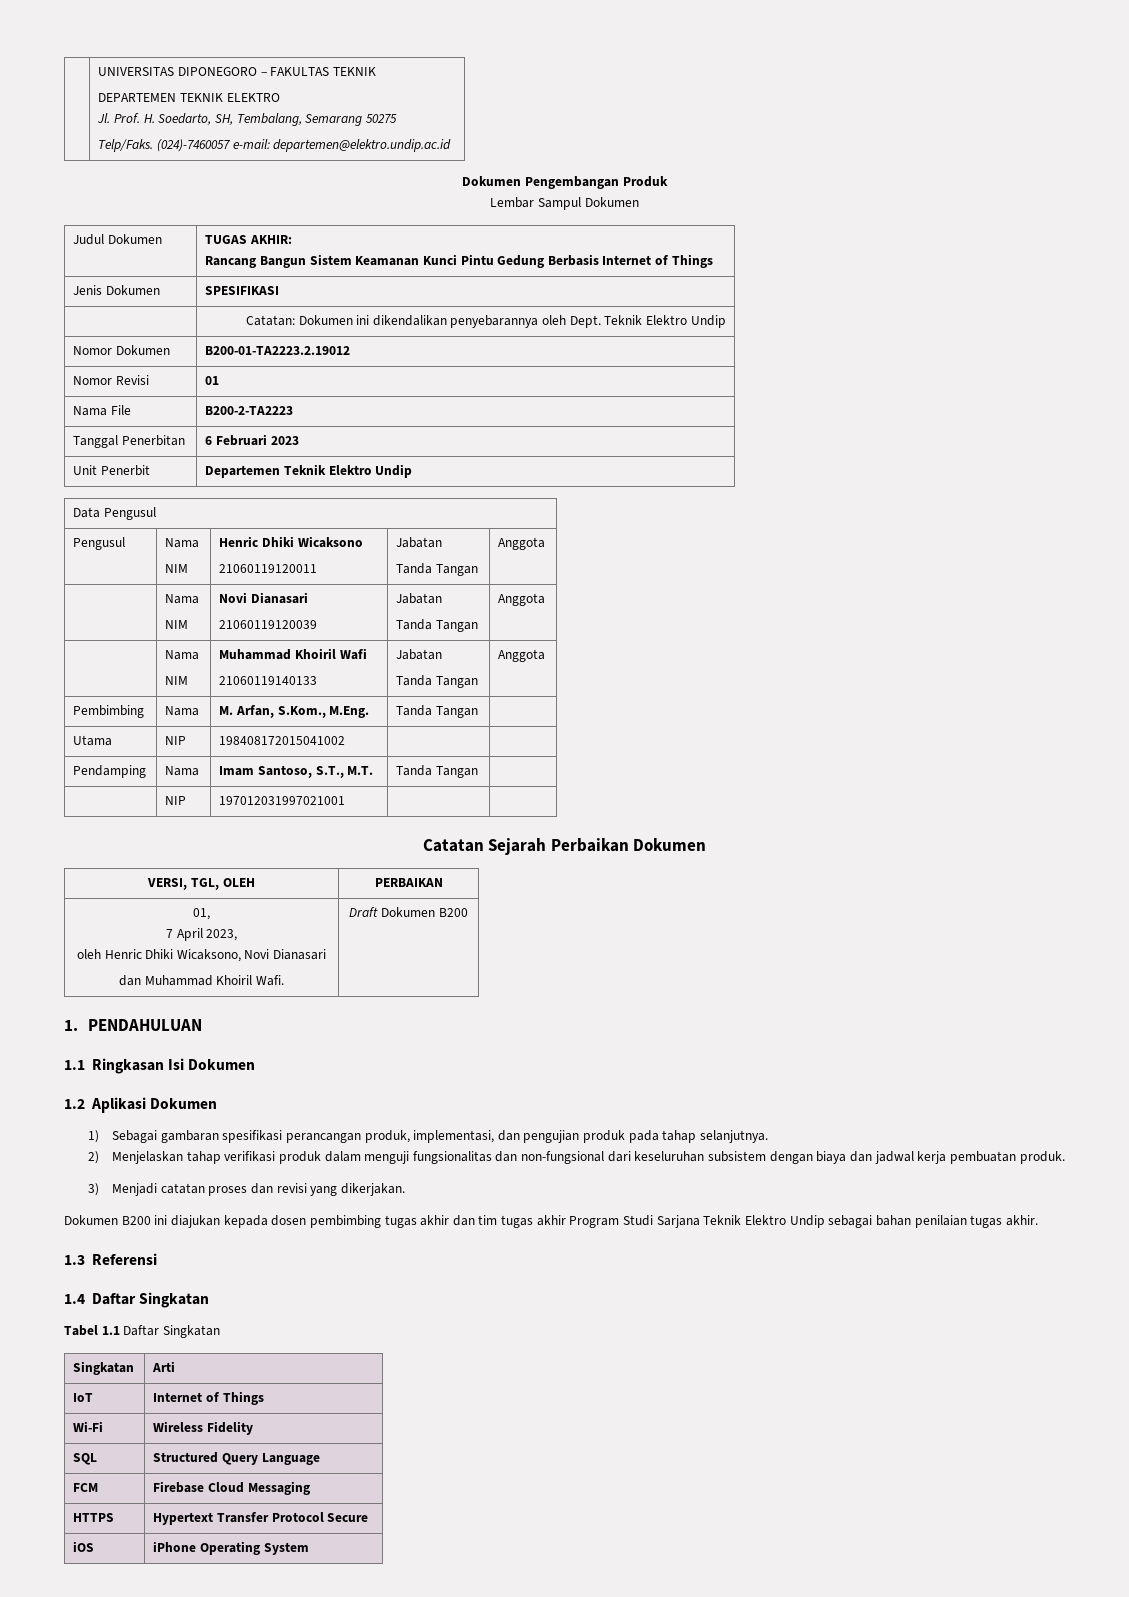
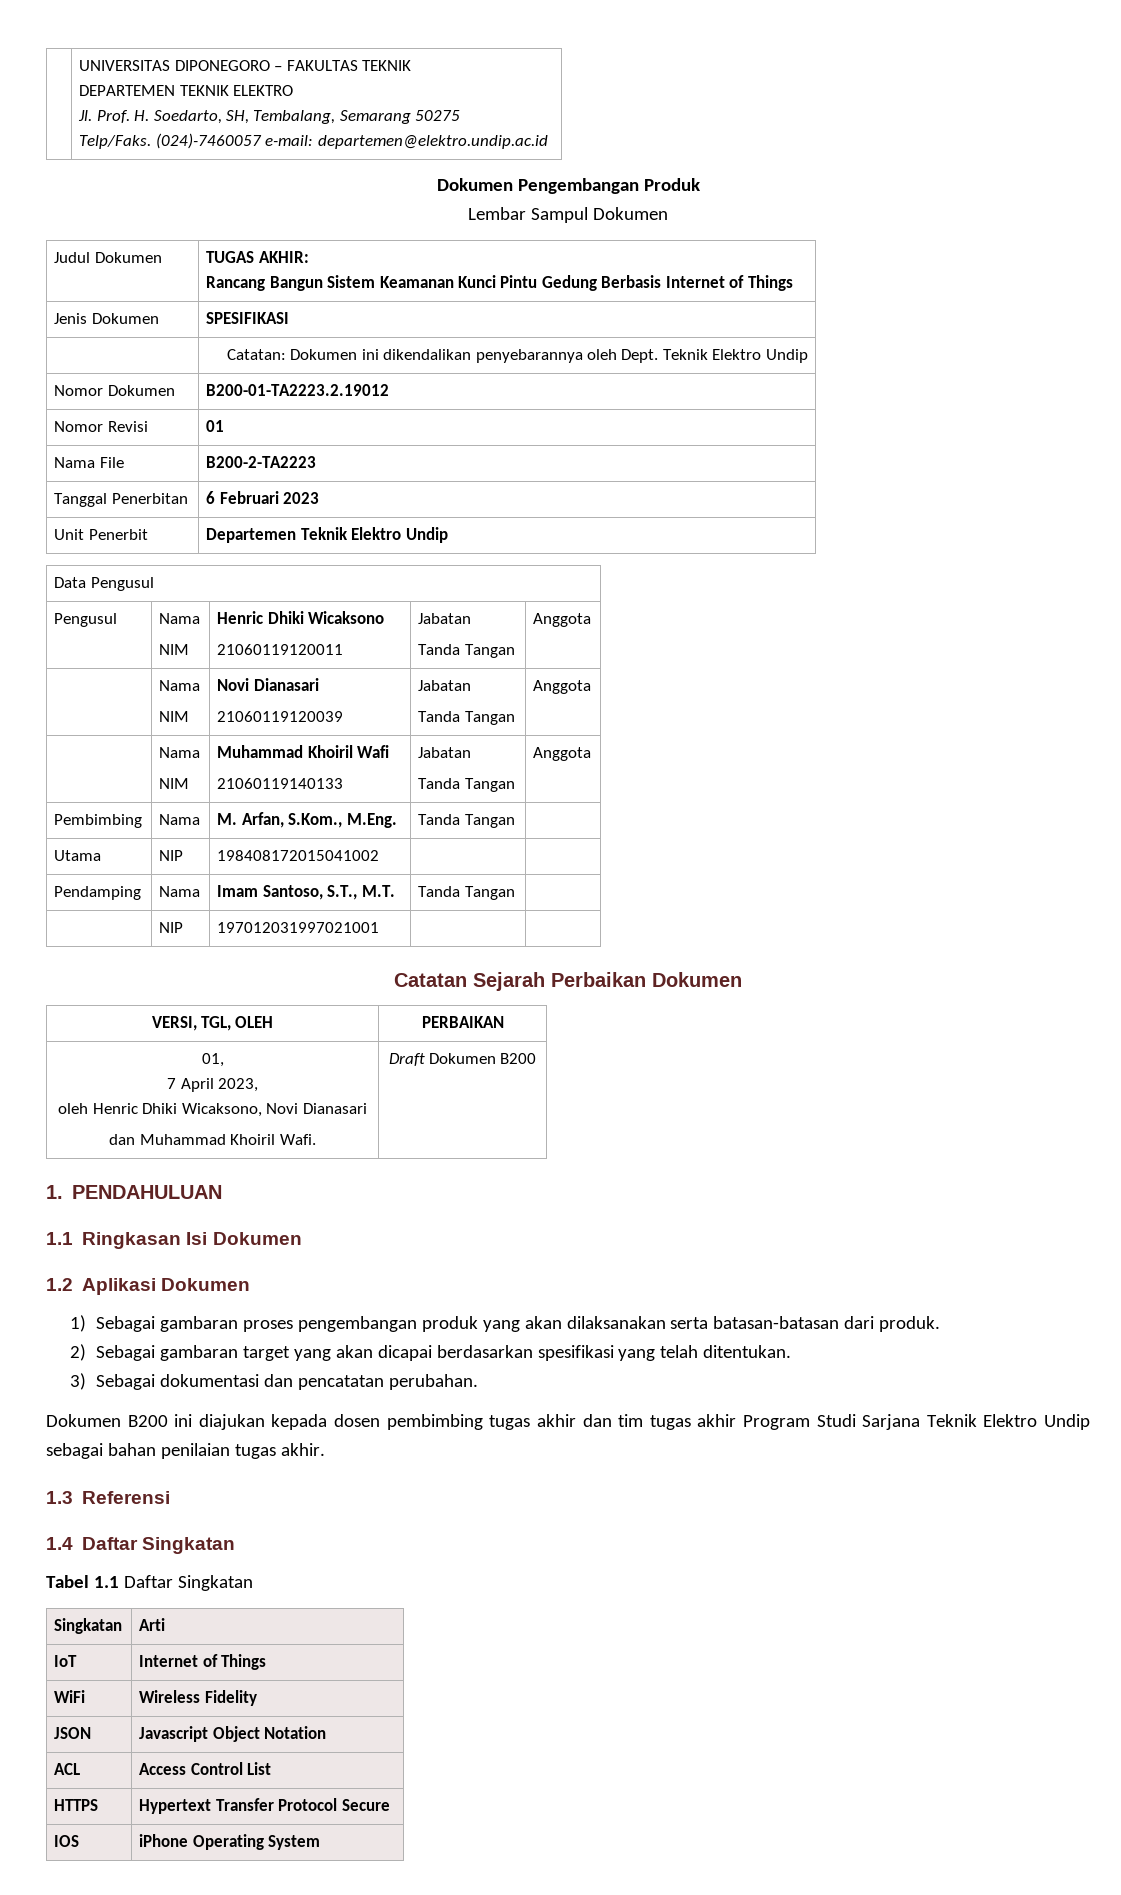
[222,1130,769,1143] [87,1151,1065,1164] [87,1183,405,1196] spesifikasi perancangan produk, implementasi, dan pengujian produk pada tahap selanjutnya. // 2) Menjelaskan tahap verifikasi produk dalam menguji fungsionalitas dan non-fungsional dari keseluruhan subsistem dengan biaya dan jadwal kerja pembuatan produk. // 3) Menjadi catatan proses dan revisi yang dikerjakan. -> [242,1316,941,1332] [70,1344,792,1361] [70,1373,478,1390] proses pengembangan produk yang akan dilaksanakan serta batasan-batasan dari produk. // 2) Sebagai gambaran target yang akan dicapai berdasarkan spesifikasi yang telah ditentukan. // 3) Sebagai dokumentasi dan pencatatan perubahan.
[73,1421,104,1432] Wi-Fi -> [54,1690,86,1703] WiFi
[73,1453,98,1465] [153,1452,320,1465] [73,1483,99,1492] [153,1481,310,1495] SQL | Structured Query Language // FCM | Firebase Cloud Messaging -> [54,1727,92,1739] [139,1726,327,1742] [54,1763,81,1775] [139,1762,272,1775] JSON | Javascript Object Notation // ACL | Access Control List
[73,1541,95,1552] iOS -> [54,1835,80,1847] IOS

